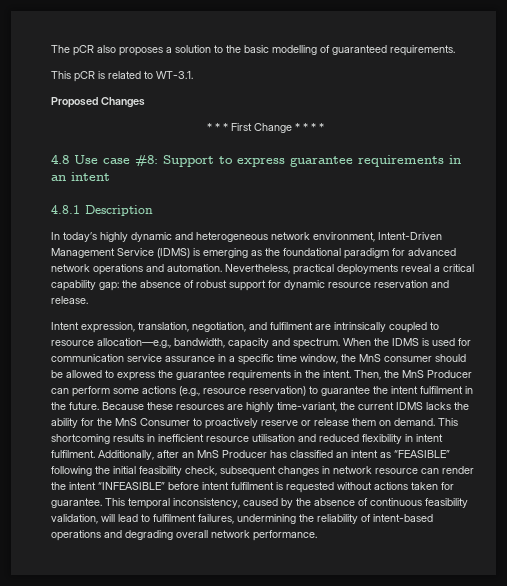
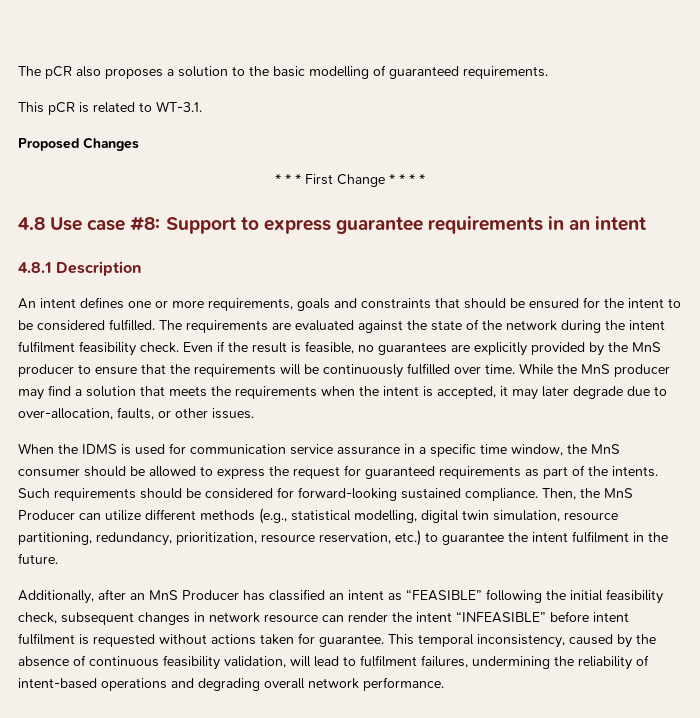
[51,232,442,242] [51,248,456,259] [51,264,474,275] [51,280,449,291] [51,296,88,304] [51,322,439,333] [51,338,340,349] In today’s highly dynamic and heterogeneous network environment, Intent-Driven Management Service (IDMS) is emerging as the foundational paradigm for advanced network operations and automation. Nevertheless, practical deployments reveal a critical capability gap: the absence of robust support for dynamic resource reservation and release. // Intent expression, translation, negotiation, and fulfilment are intrinsically coupled to resource allocation—e.g., bandwidth, capacity and spectrum. -> [18,297,681,311] [18,319,665,333] [18,341,661,356] [18,363,670,378] [18,385,667,400] [18,407,254,420] An intent defines one or more requirements, goals and constraints that should be ensured for the intent to be considered fulfilled. The requirements are evaluated against the state of the network during the intent fulfilment feasibility check. Even if the result is feasible, no guarantees are explicitly provided by the MnS producer to ensure that the requirements will be continuously fulfilled over time. While the MnS producer may find a solution that meets the requirements when the intent is accepted, it may later degrade due to over-allocation, faults, or other issues. //
[176,370,351,381] guarantee requirements in the intent. -> [293,465,658,479] [18,487,538,501] request for guaranteed requirements as part of the intents. Such requirements should be considered for forward-looking sustained compliance.
[72,386,306,397] perform some actions (e.g., resource reservation) -> [105,508,618,524] [18,530,421,546] utilize different methods (e.g., statistical modelling, digital twin simulation, resource partitioning, redundancy, prioritization, resource reservation, etc.)
[102,402,469,412] [51,418,458,429] [51,434,443,444] [51,450,95,458] Because these resources are highly time-variant, the current IDMS lacks the ability for the MnS Consumer to proactively reserve or release them on demand. This shortcoming results in inefficient resource utilisation and reduced flexibility in intent fulfilment. -> (58, 558) //

